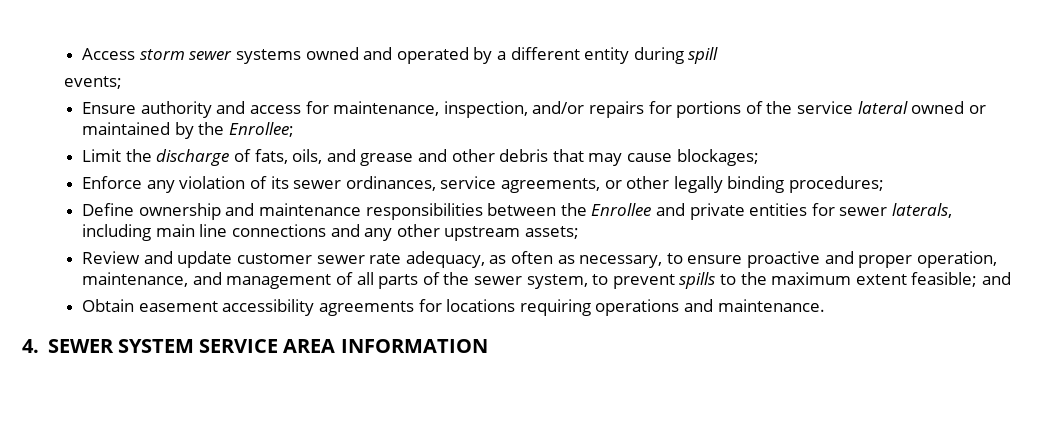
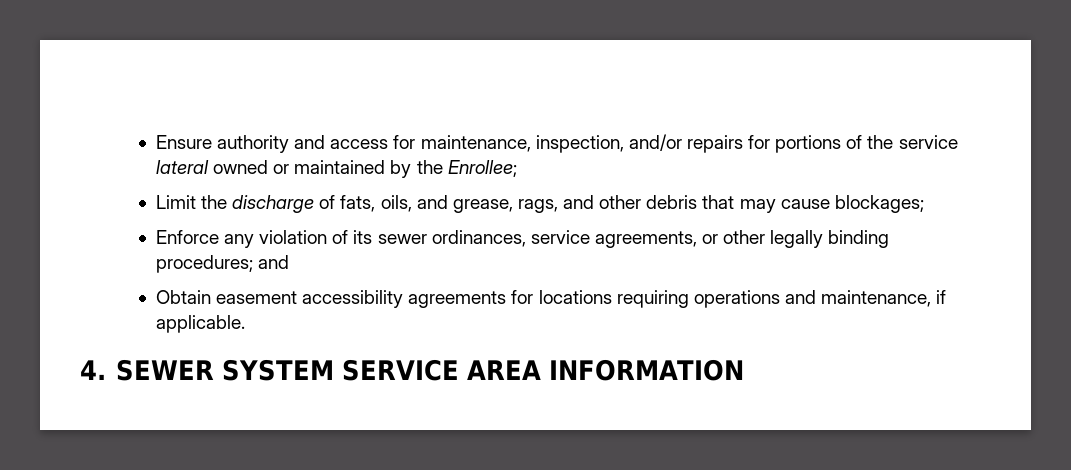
[82,47,719,64] [63,76,122,89] Access storm sewer systems owned and operated by a different entity during spill // events; // -> (155, 142) none
[360,153,414,166] grease -> [452,199,558,213] grease, rags,
[82,203,952,220] [82,224,579,241] [82,251,997,268] [82,272,978,289] // Define ownership and maintenance responsibilities between the Enrollee and private entities for sewer laterals, including main line connections and any other upstream assets; // Review and update customer sewer rate adequacy, as often as necessary, to ensure proactive and proper operation, maintenance, and management of all parts of the sewer system, to prevent spills to the maximum extent feasible; -> (253, 264) none
[717,299,825,312] maintenance. -> [821,290,947,307] [155,315,245,333] maintenance, if applicable.

